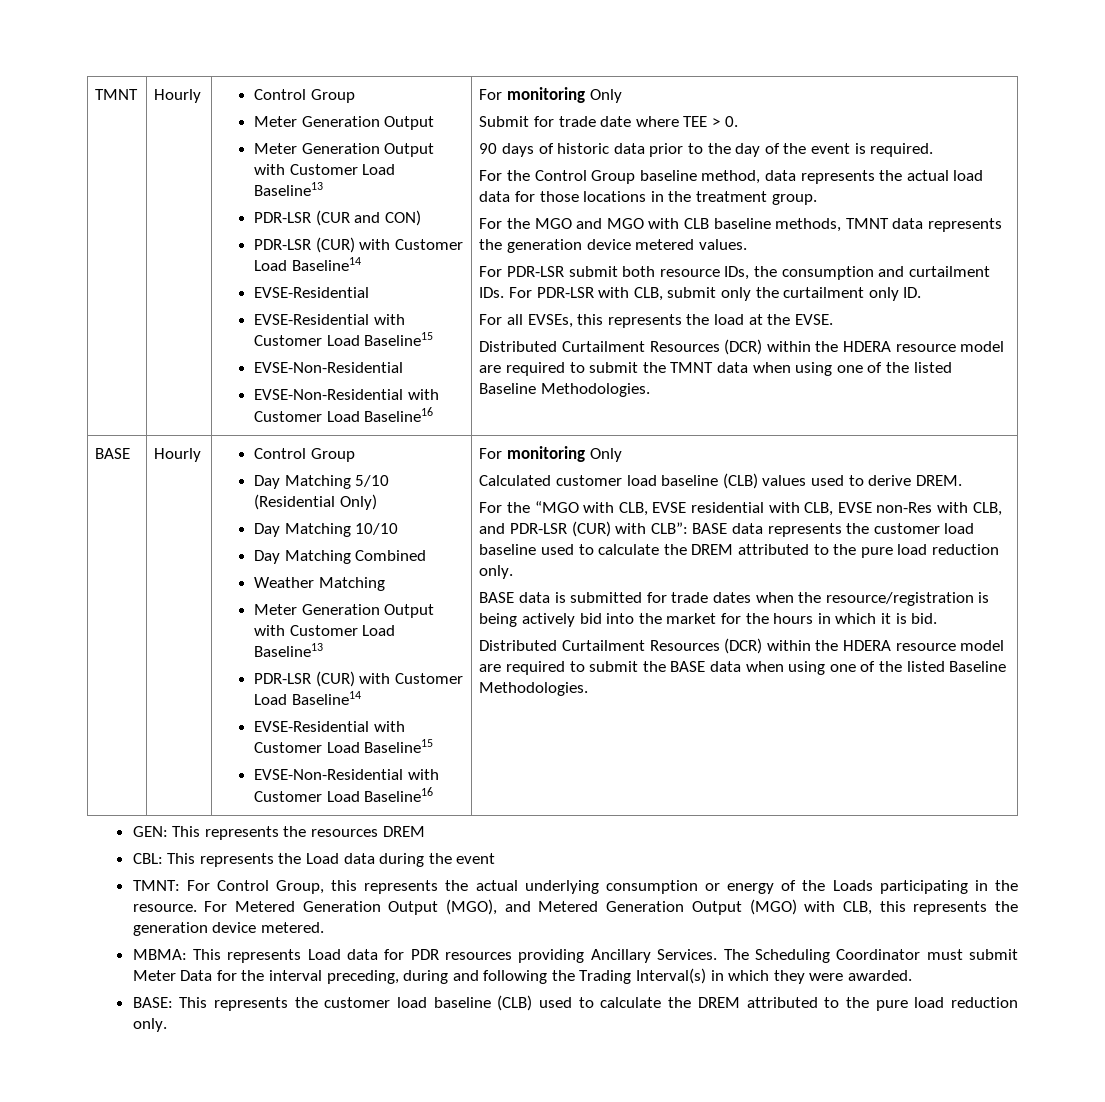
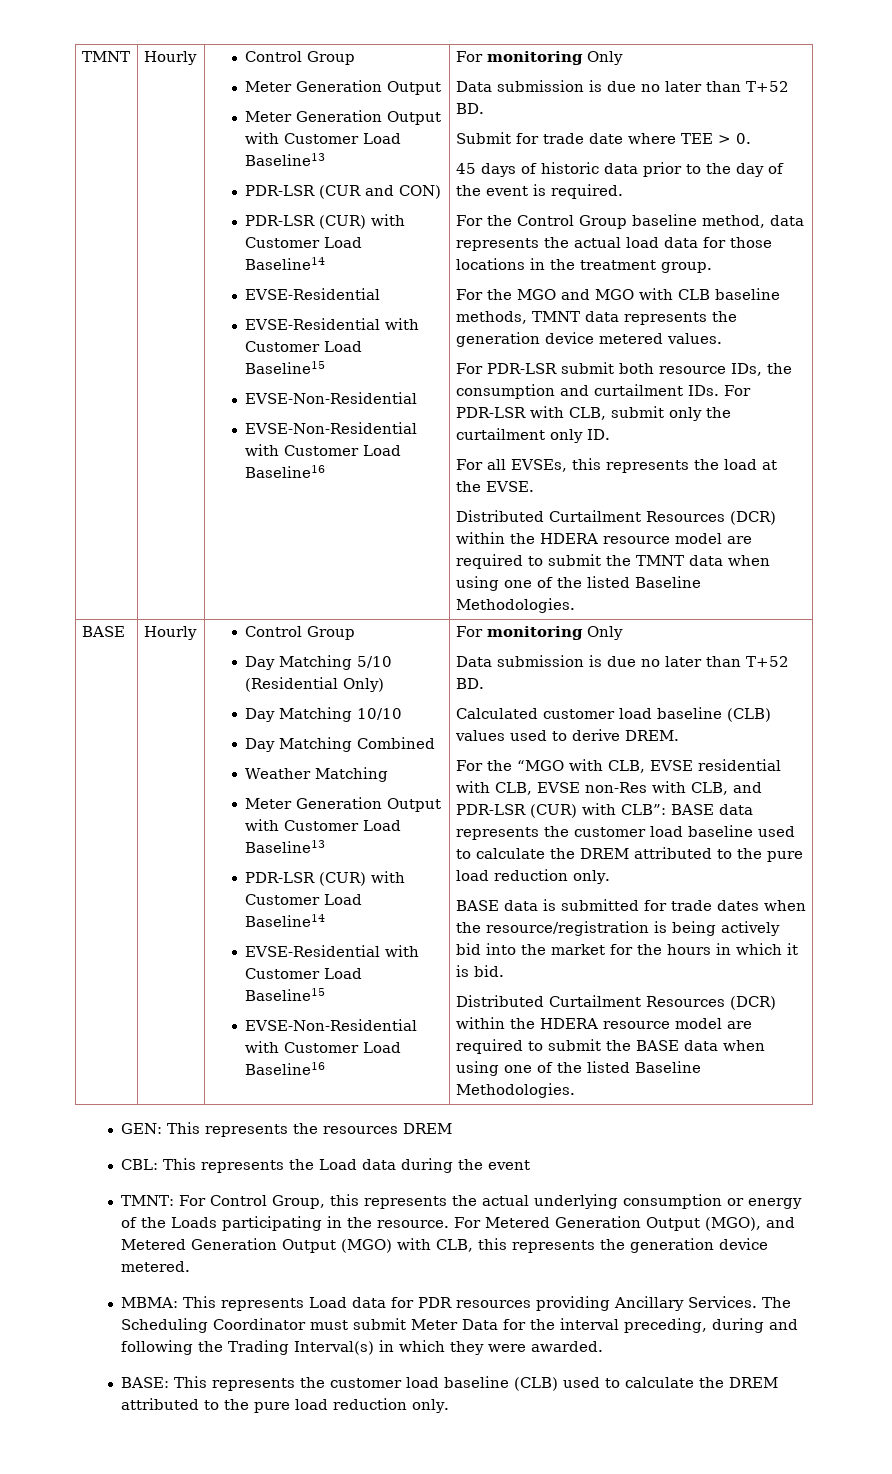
(622, 96) none -> [455,80,789,92] [455,103,484,114] // Data submission is due no later than T+52 BD.
[479,143,498,154] 90 -> [455,163,476,174] 45
(622, 455) none -> [455,655,789,667] [455,678,484,689] // Data submission is due no later than T+52 BD.

